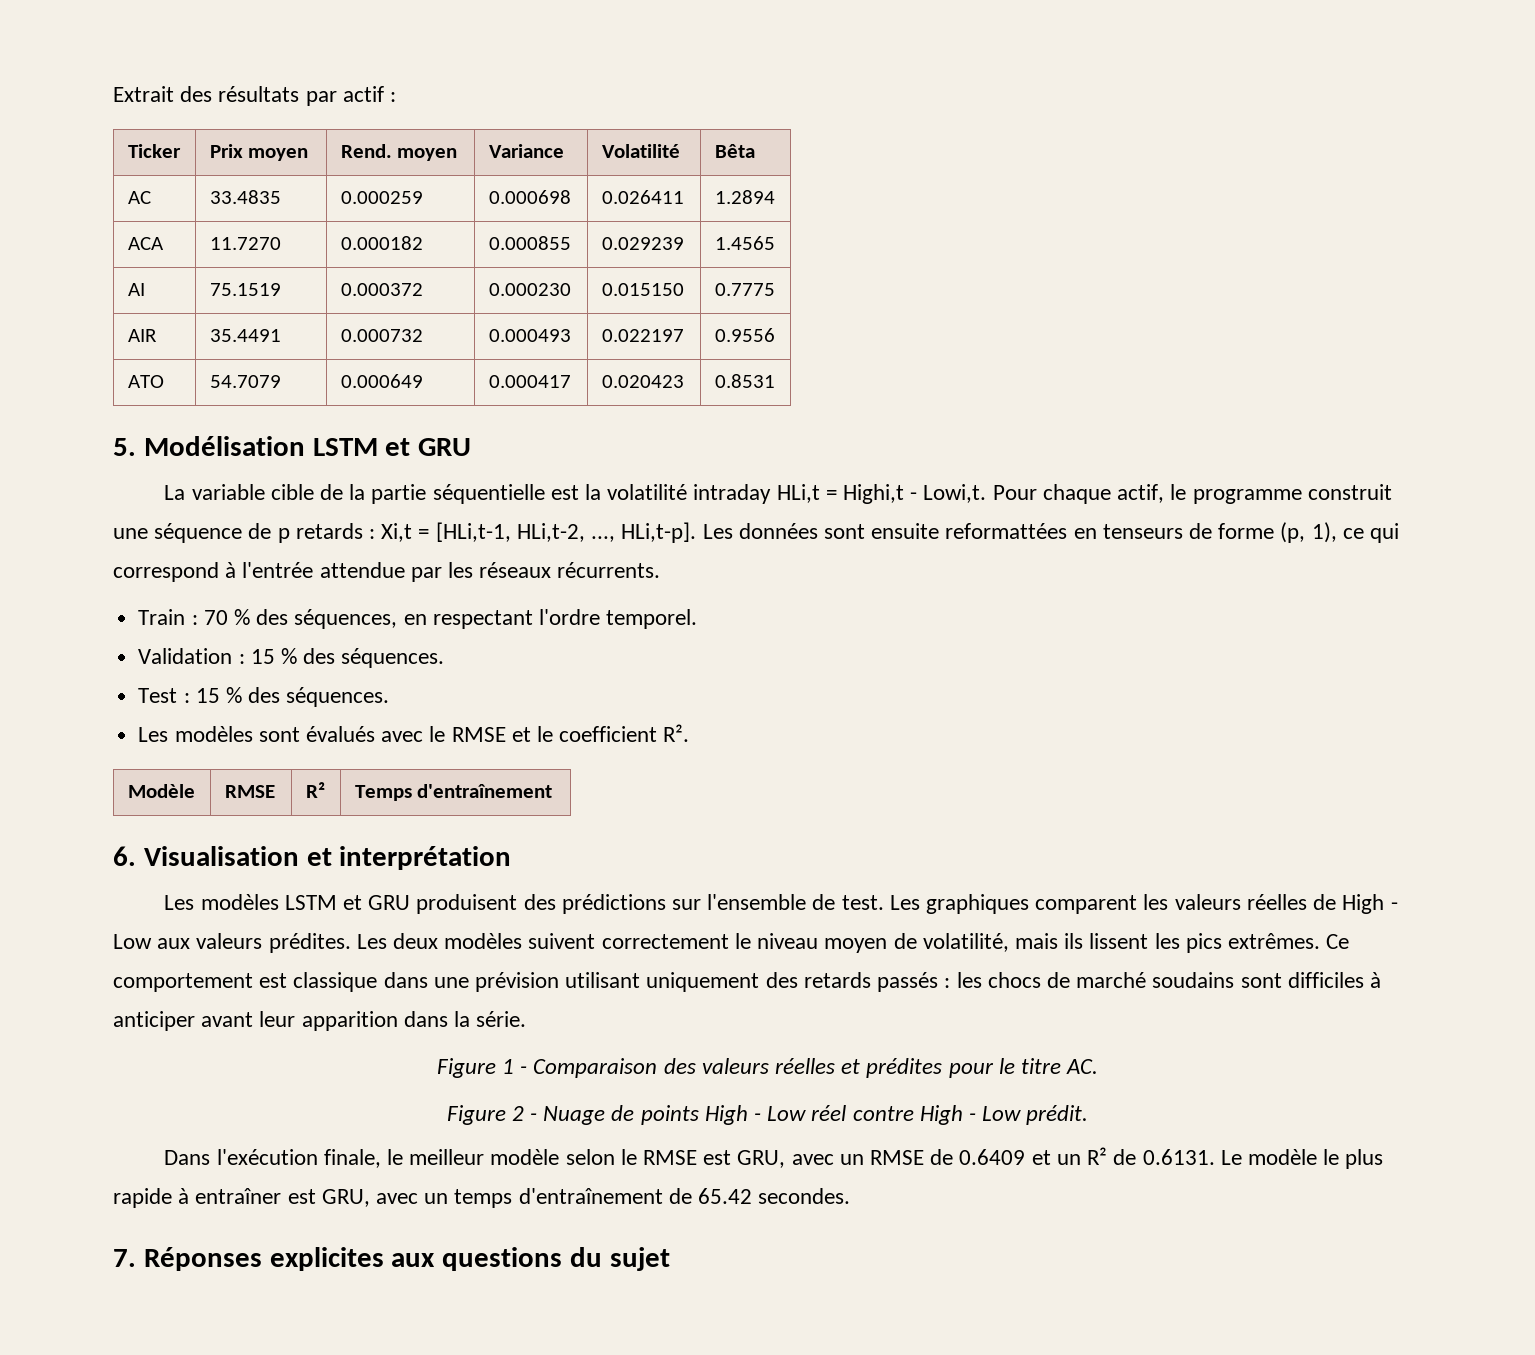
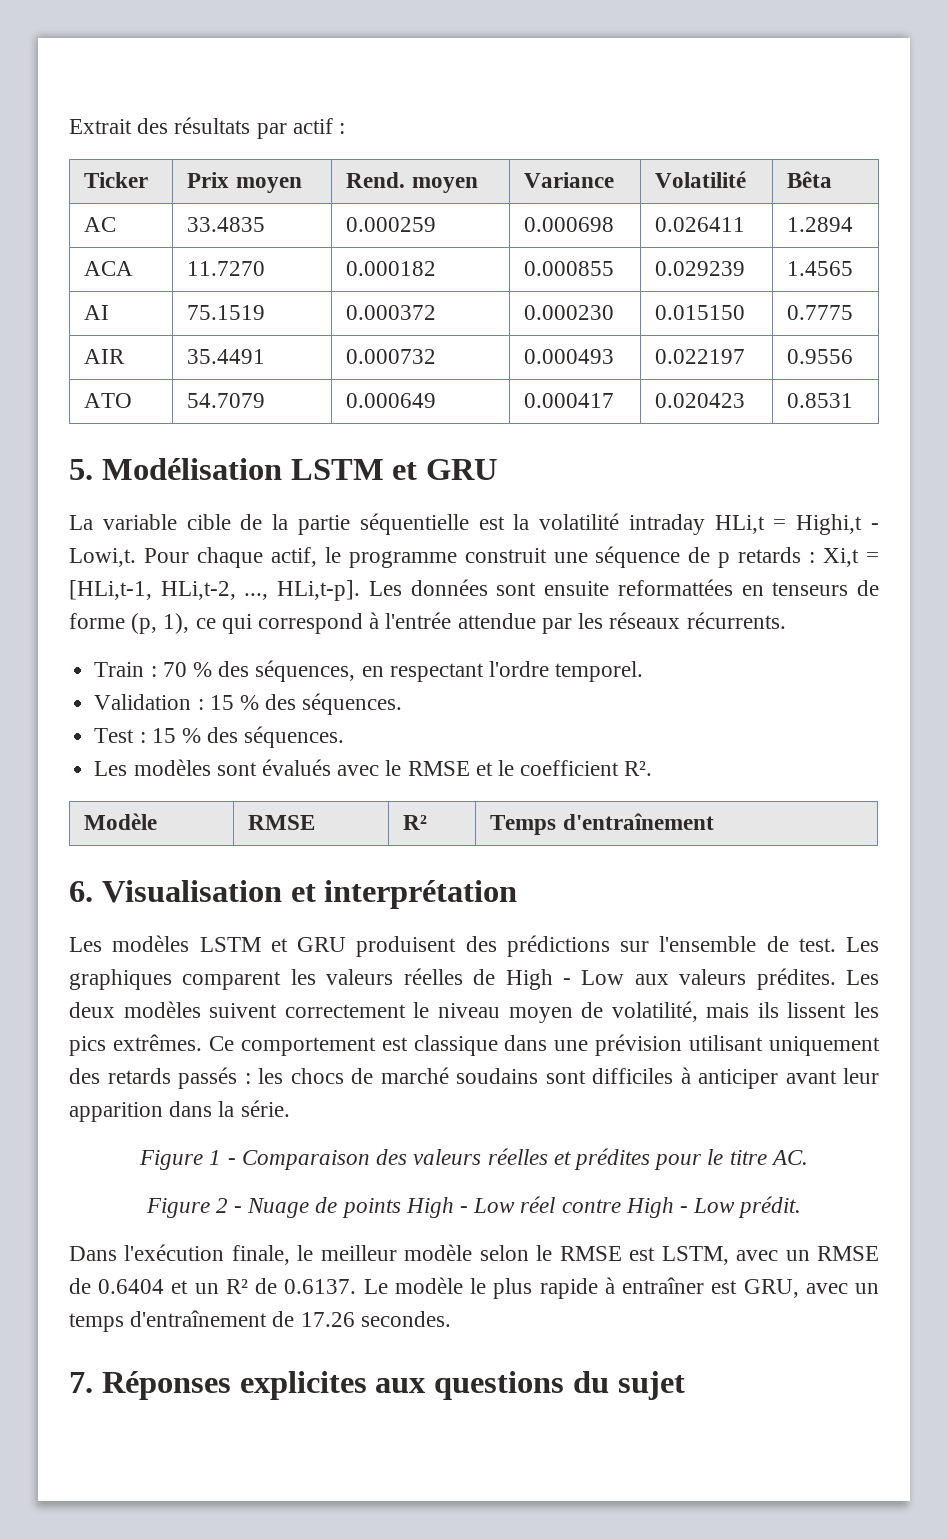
[737,1150,786,1168] GRU, -> [661,1246,729,1265] LSTM,
[959,1149,1026,1165] 0.6409 -> [98,1279,165,1294] 0.6404
[1142,1149,1215,1165] 0.6131. -> [284,1279,357,1294] 0.6137.
[698,1188,753,1204] 65.42 -> [300,1312,355,1327] 17.26

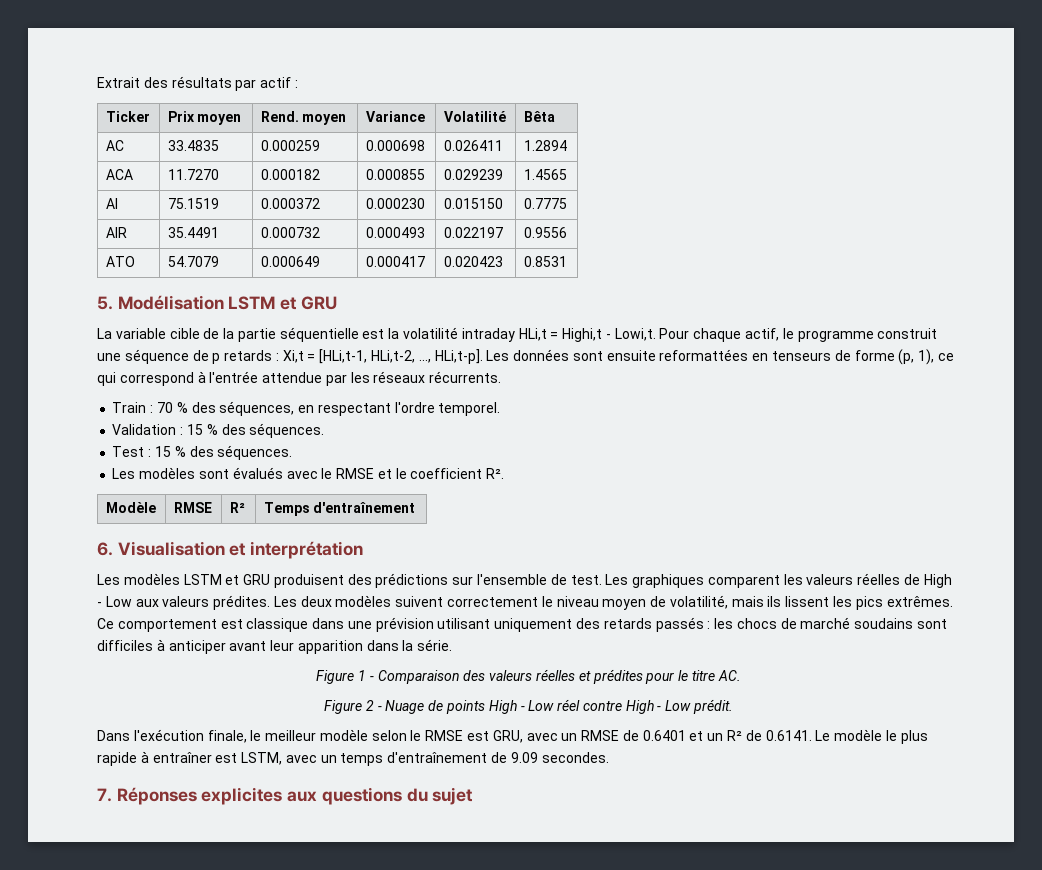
[661,1246,729,1265] LSTM, -> [492,730,523,743] GRU,
[98,1279,165,1294] 0.6404 -> [642,730,686,741] 0.6401
[284,1279,357,1294] 0.6137. -> [765,730,812,741] 0.6141.
[743,1279,799,1298] GRU, -> [241,752,283,765] LSTM,
[300,1312,355,1327] 17.26 -> [510,752,538,763] 9.09

